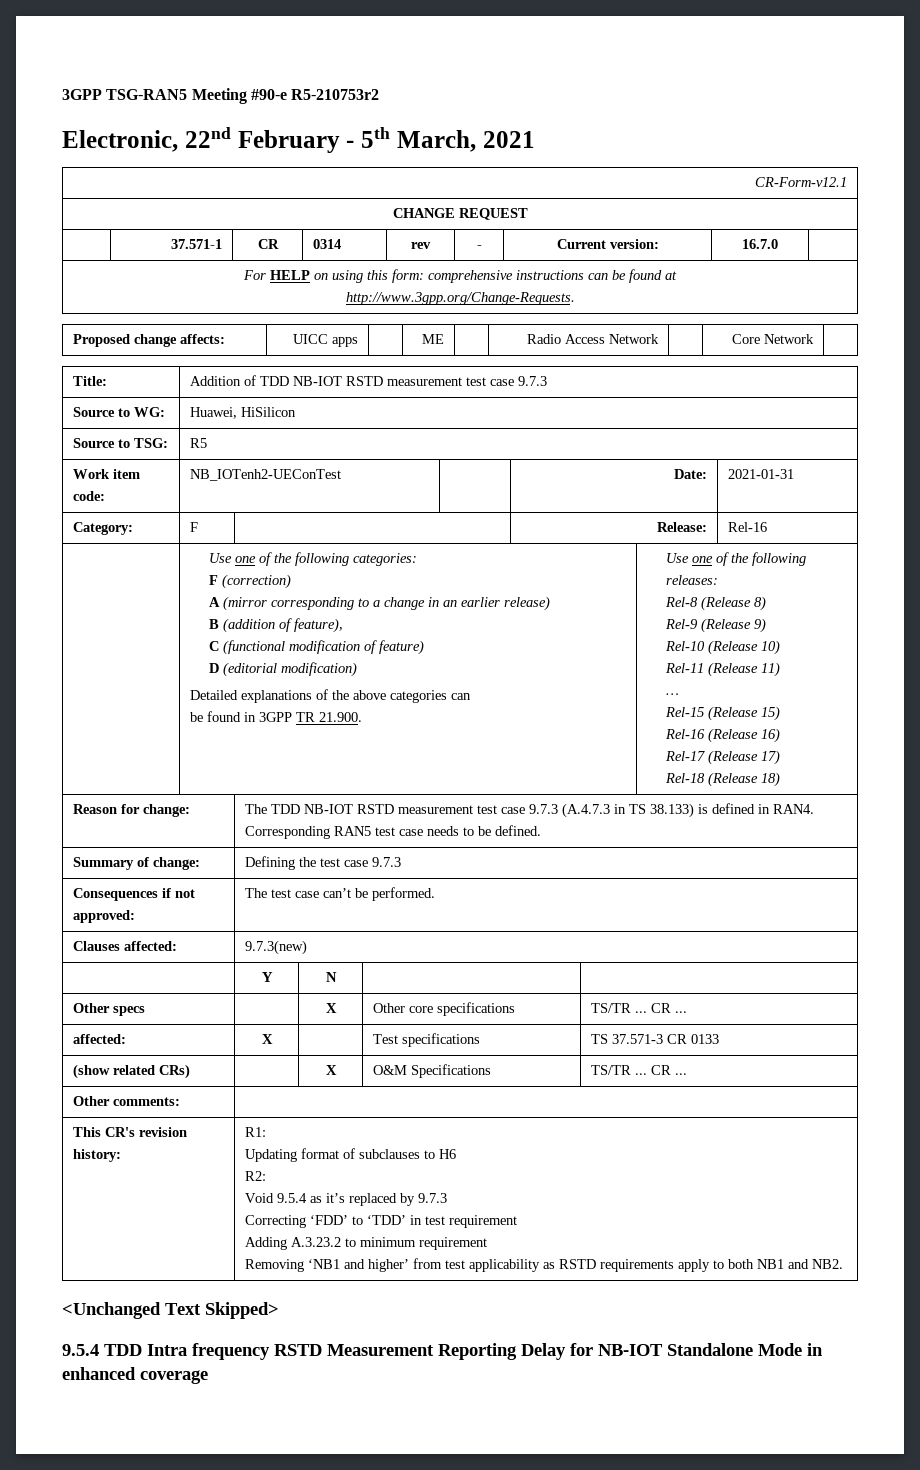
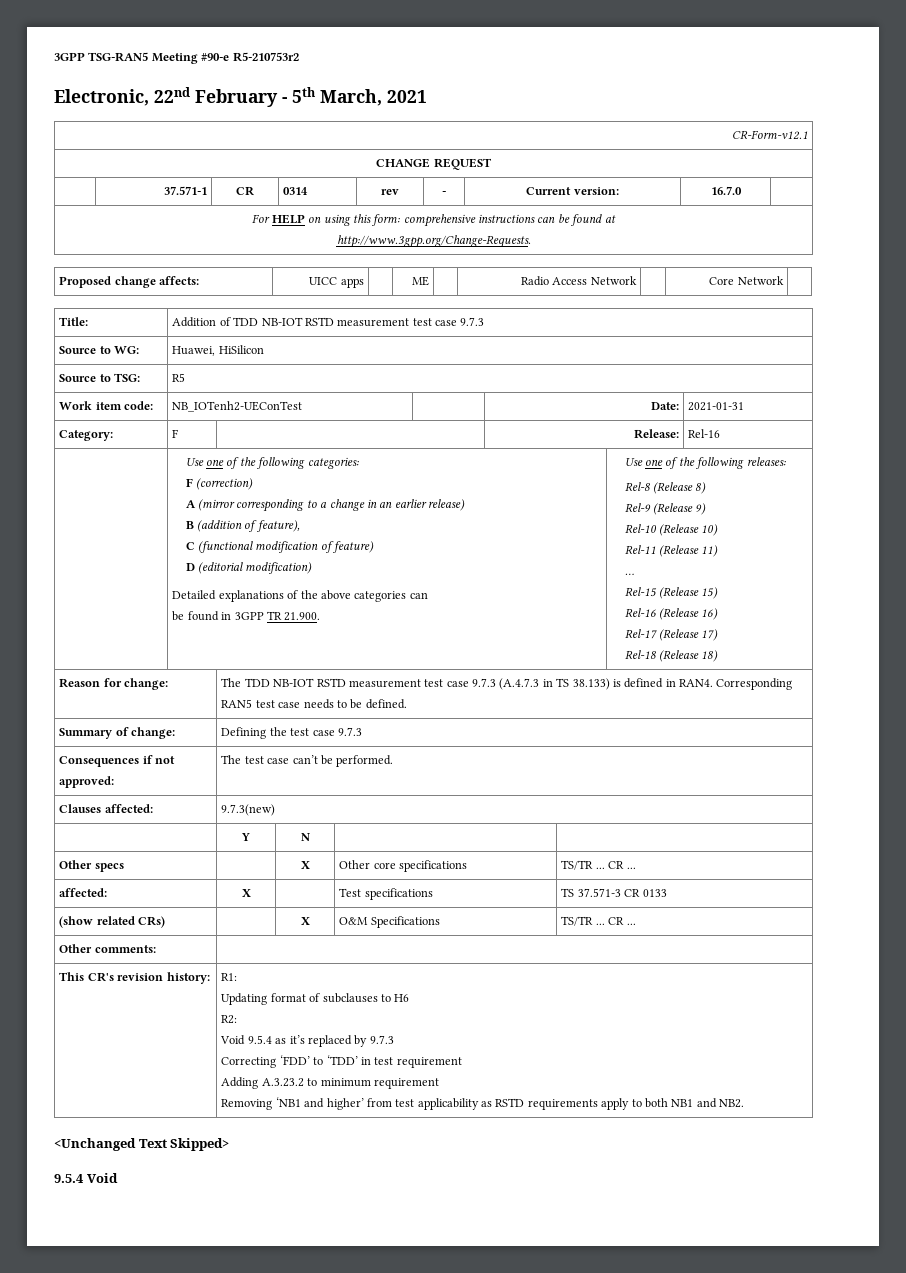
[104,1343,823,1360] [62,1367,208,1384] TDD Intra frequency RSTD Measurement Reporting Delay for NB-IOT Standalone Mode in enhanced coverage -> [86,1173,118,1183] Void

